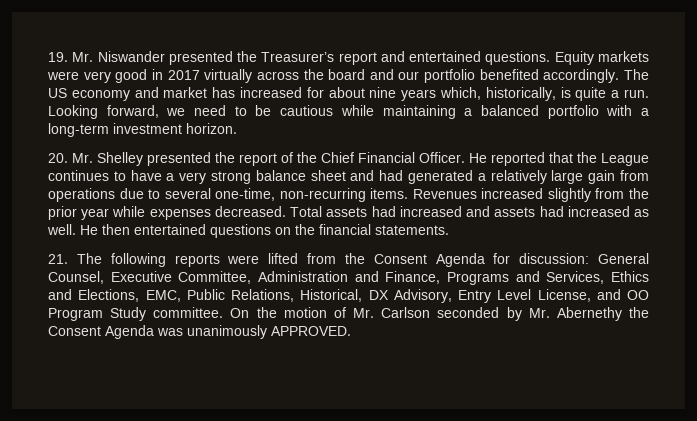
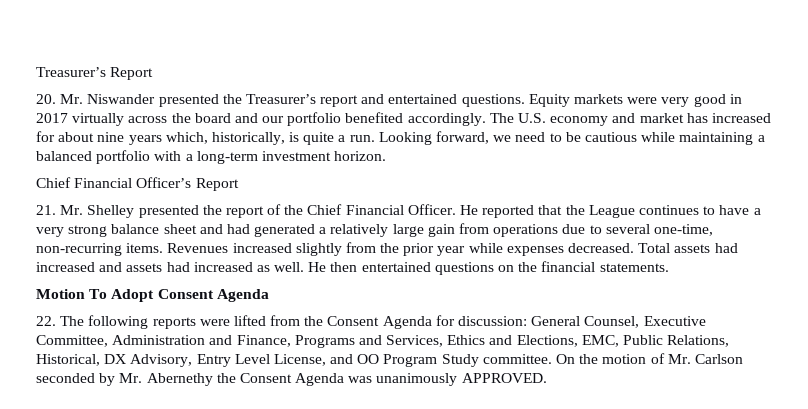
[48,52,68,62] 19. -> [36,67,154,80] [36,94,56,104] Treasurer’s Report // 20.
[48,88,67,98] US -> [518,113,547,123] U.S.
[48,153,68,163] 20. -> [36,177,239,191] [36,205,56,215] Chief Financial Officer’s Report // 21.
[48,254,68,264] 21. -> [36,289,269,302] [36,316,56,326] Motion To Adopt Consent Agenda // 22.

